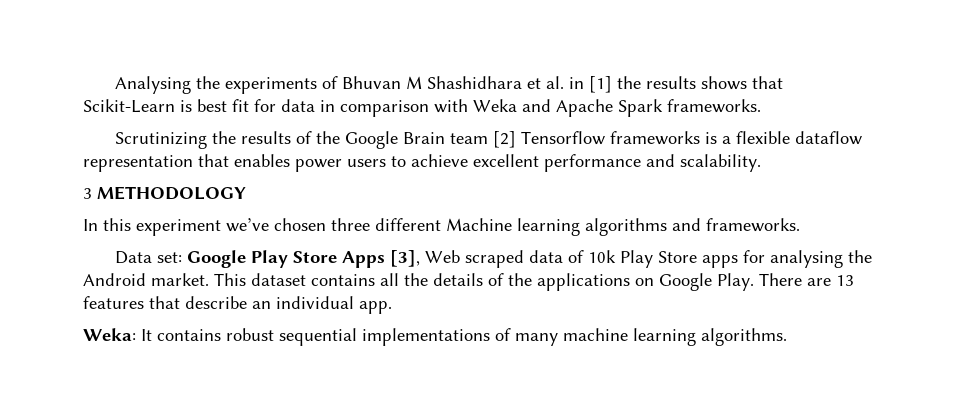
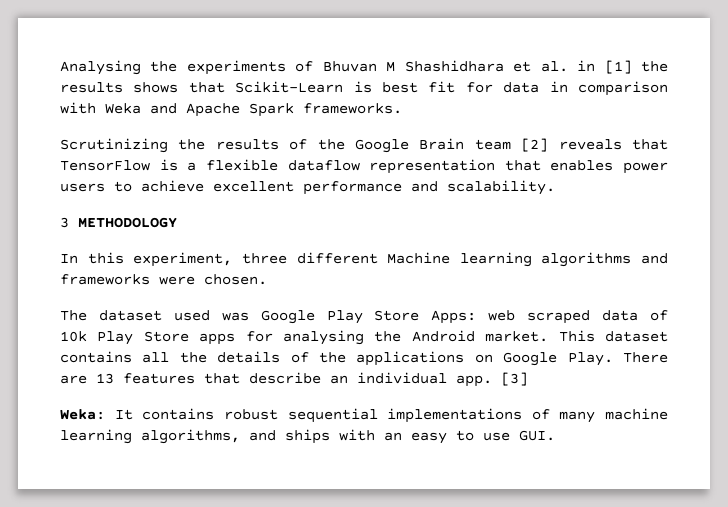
[520,131,700,145] Tensorflow frameworks -> [558,139,668,150] [60,160,150,171] reveals that TensorFlow
[136,218,326,236] experiment we’ve chosen -> [133,252,233,267] experiment,
[706,218,800,232] [114,250,460,268] frameworks. // Data set: Google Play Store Apps [3], Web -> [60,274,267,285] [60,310,516,324] frameworks were chosen. // The dataset used was Google Play Store Apps: web
(392, 307) none -> [501,372,528,386] [3]
[701,328,787,346] algorithms. -> [141,429,555,444] algorithms, and ships with an easy to use GUI.

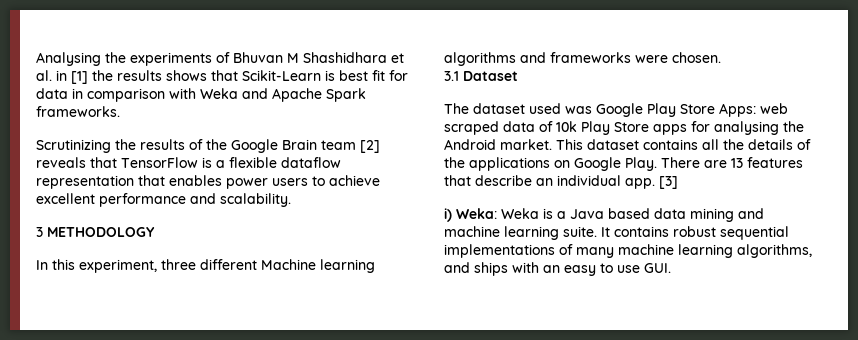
(267, 279) none -> [444,71,518,81] // 3.1 Dataset
[60,409,105,420] Weka: -> [444,208,764,222] [444,226,597,240] i) Weka: Weka is a Java based data mining and machine learning suite.

